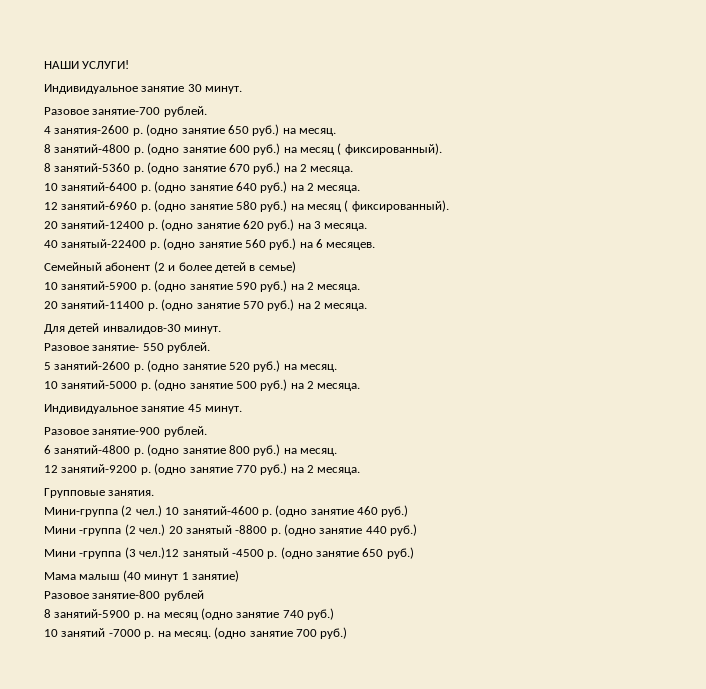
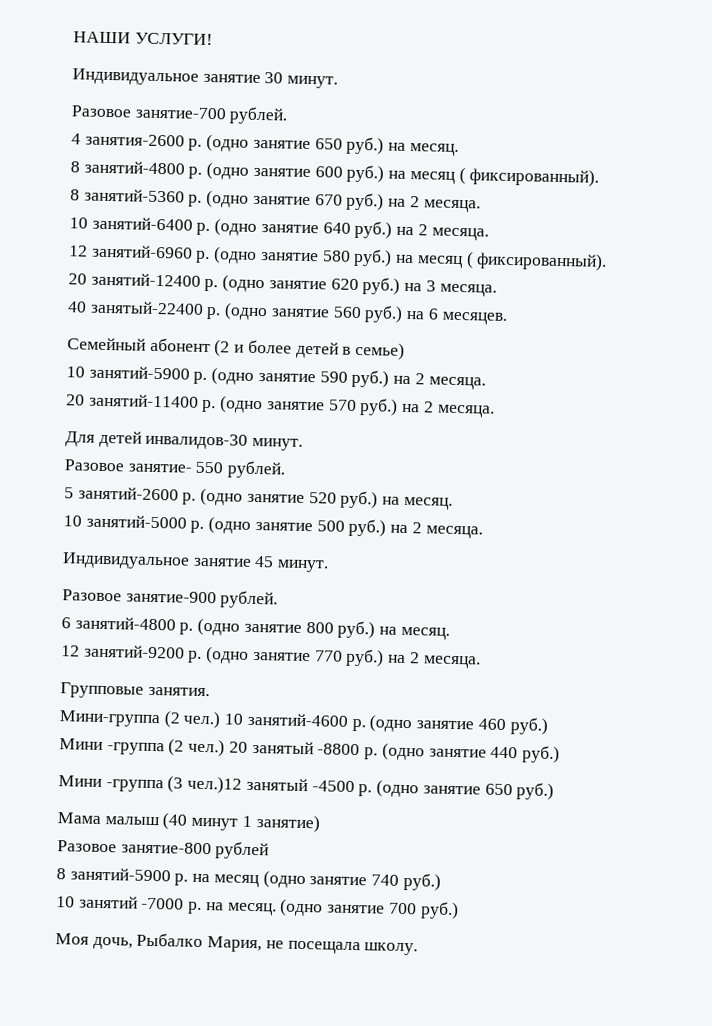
(348, 633) none -> [55,932,419,956] // Моя дочь, Рыбалко Мария, не посещала школу.

